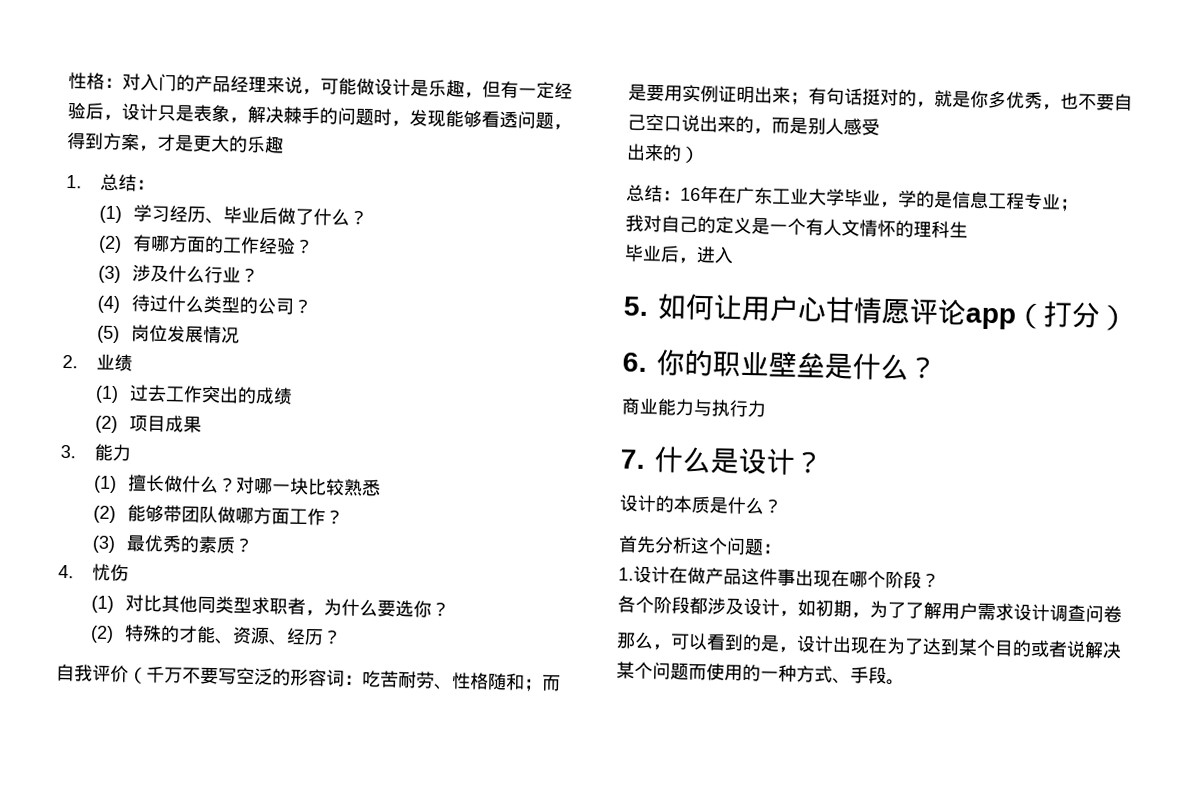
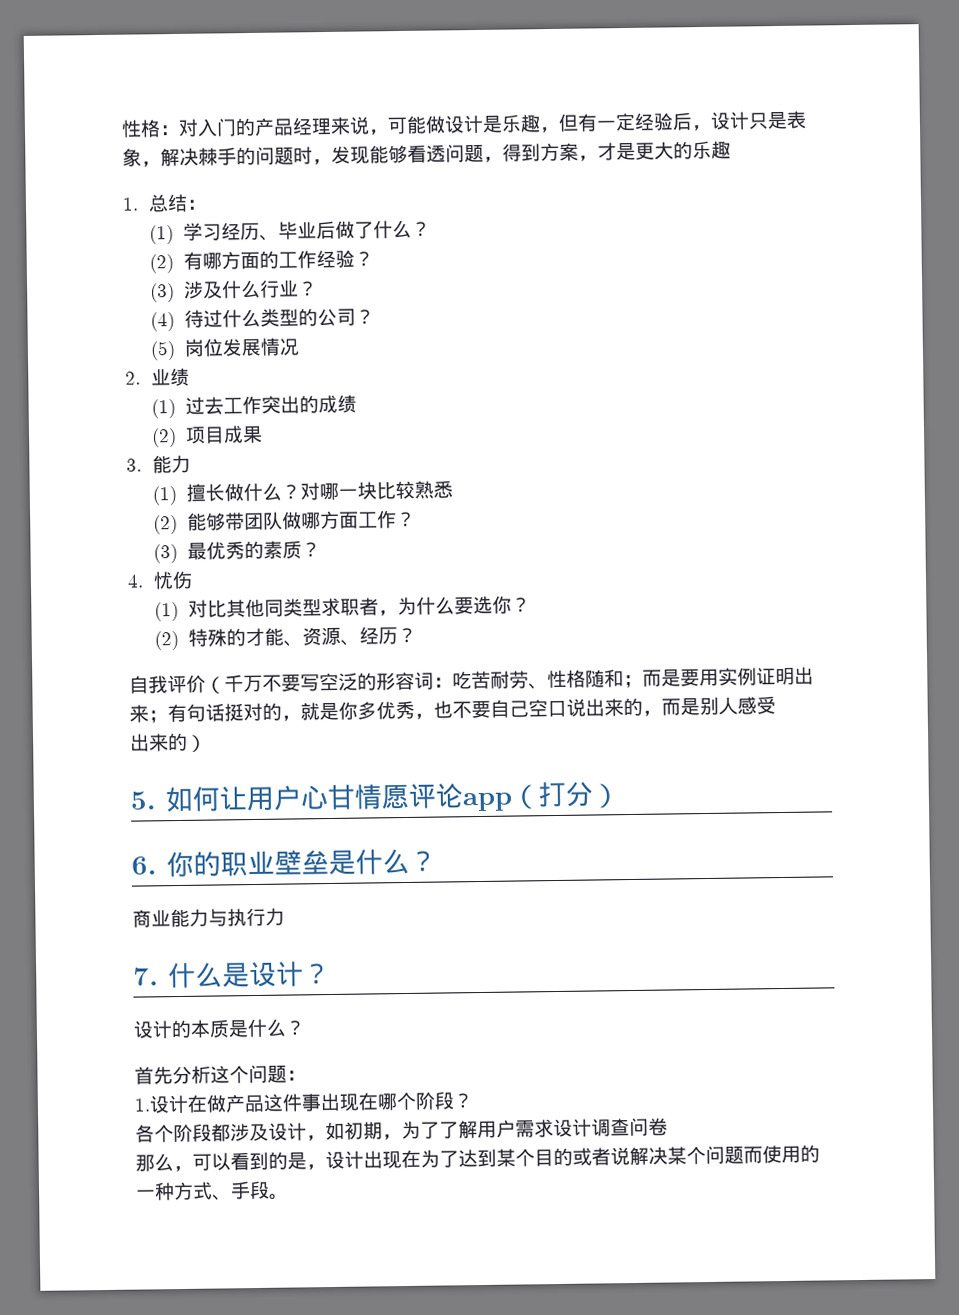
[626,184,1079,212] [625,214,968,239] [624,244,734,264] // 总结：16年在广东工业大学毕业，学的是信息工程专业； // 我对自己的定义是一个有人文情怀的理科生 // 毕业后，进入 -> (207, 743) none

